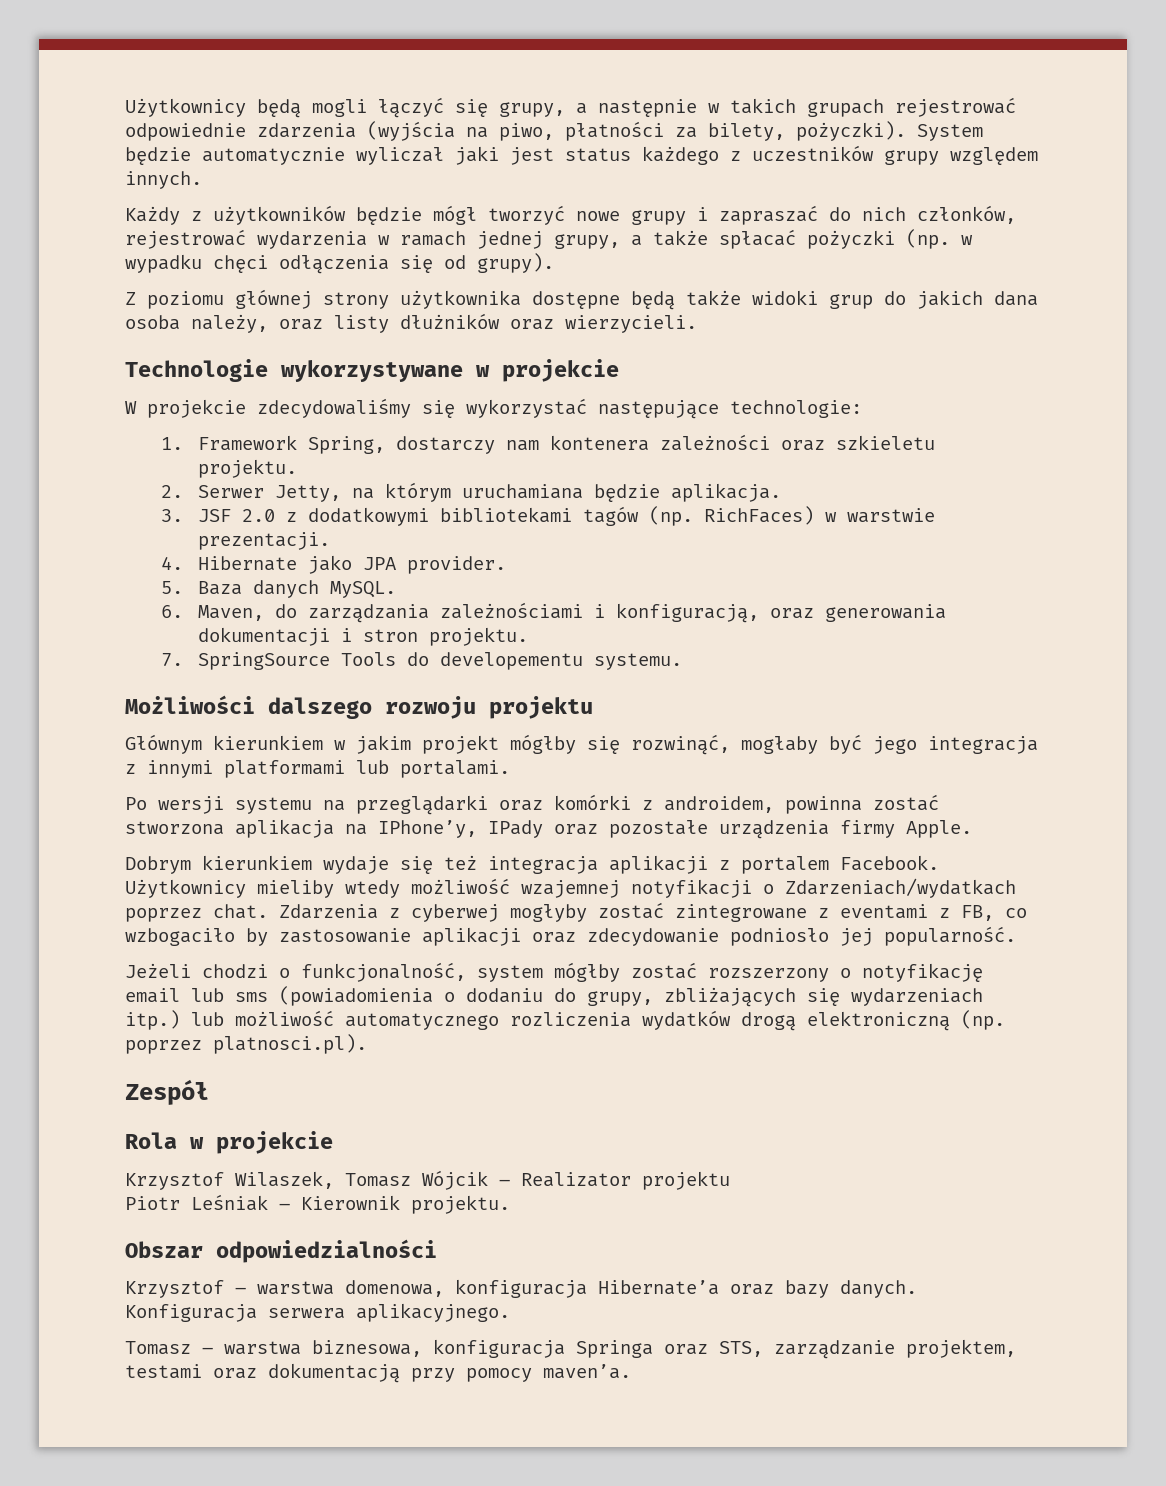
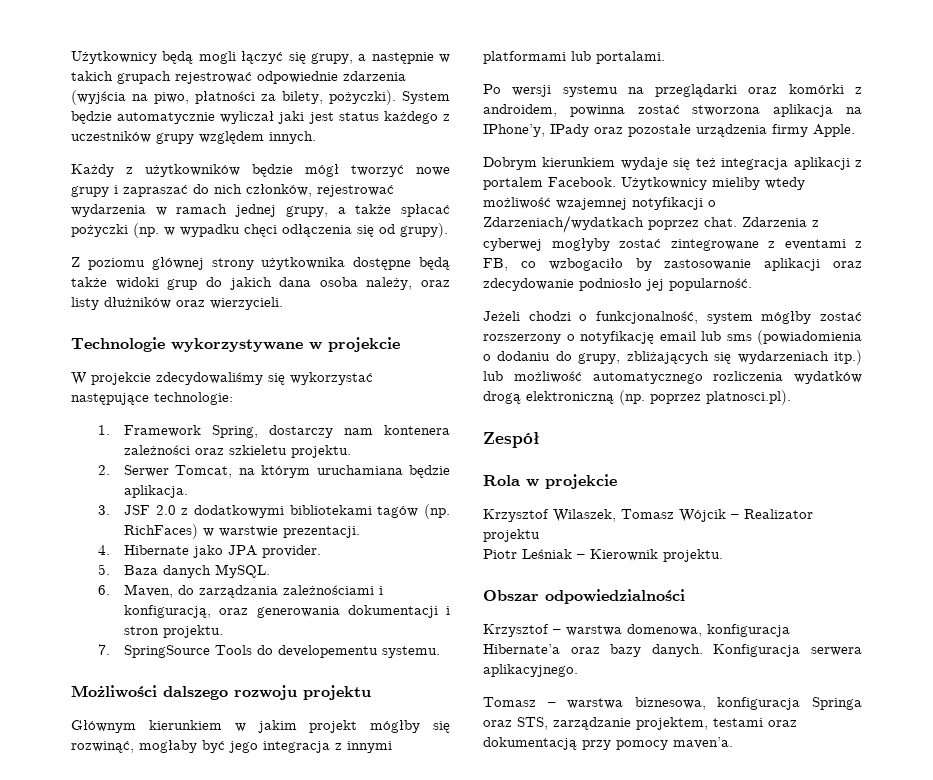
[274,485,341,502] Jetty, -> [175,465,233,478] Tomcat,

